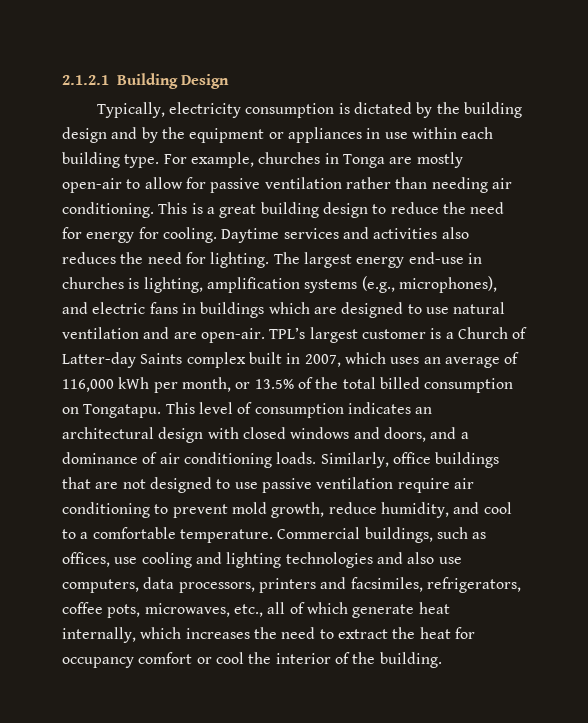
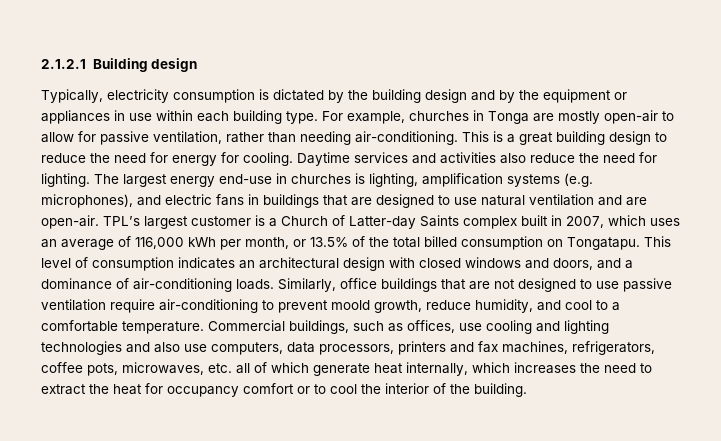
[181,74,230,89] Design -> [151,58,198,72] design
[264,177,342,189] ventilation -> [153,131,222,144] ventilation,
[491,178,512,189] [62,202,154,218] air conditioning. -> [355,131,458,145] air-conditioning.
[62,252,116,264] reduces -> [530,153,575,163] reduce
[361,276,395,293] (e.g., -> [564,173,593,187] (e.g.
[268,302,310,314] which -> [323,195,348,206] that
[159,452,272,468] air conditioning -> [133,278,232,292] air-conditioning
[453,478,474,489] [62,502,150,518] air conditioning -> [159,299,258,313] air-conditioning
[231,502,267,514] mold -> [331,300,370,310] moold
[350,577,423,592] facsimiles, -> [478,341,568,354] fax machines,
[233,604,263,617] etc., -> [208,363,232,373] etc.
(212, 660) none -> [314,384,326,394] to

